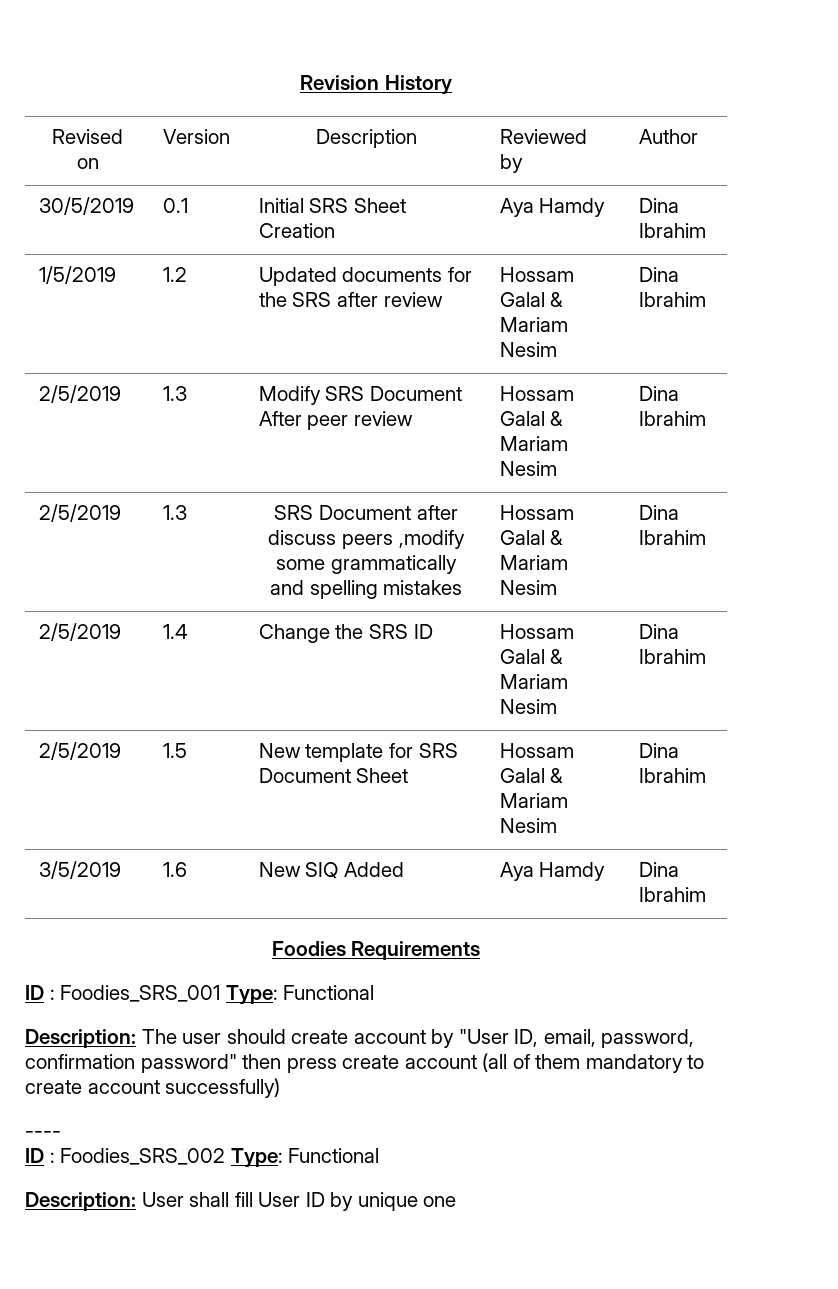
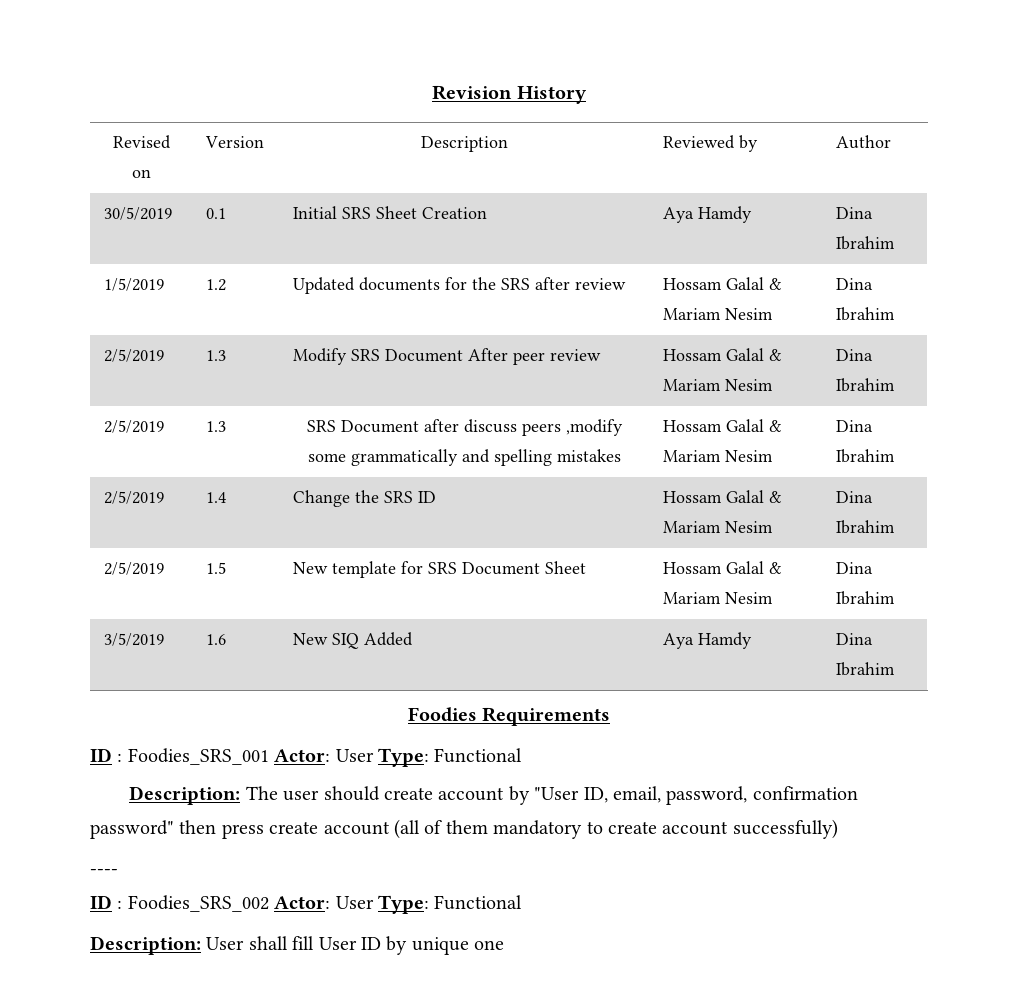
(221, 993) none -> [274,749,374,762] Actor: User
(226, 1156) none -> [274,896,374,909] Actor: User

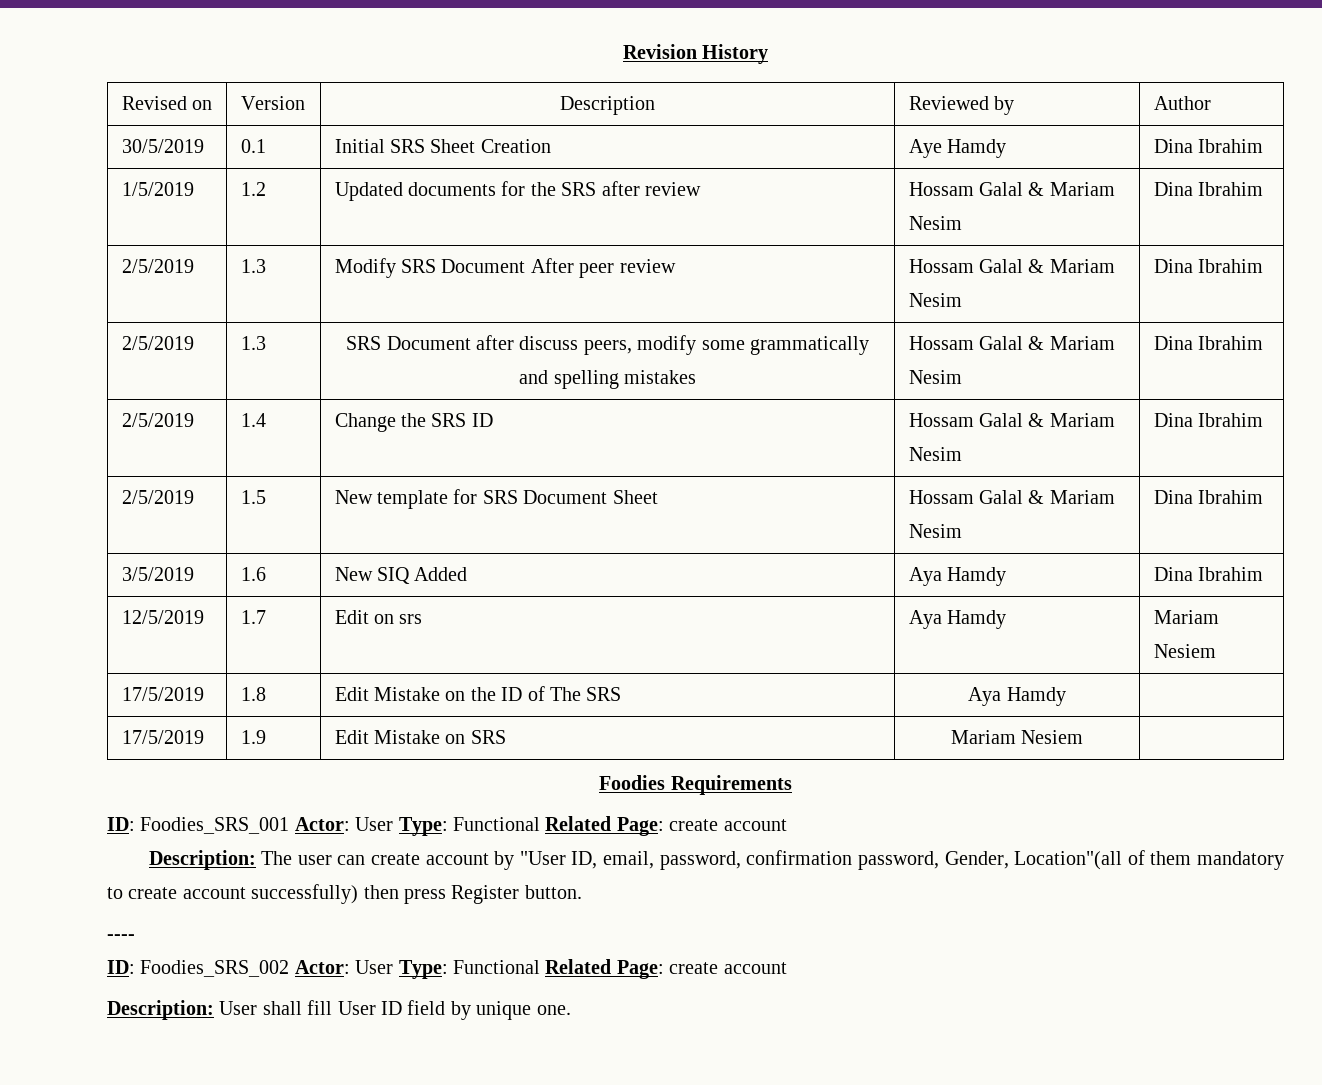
[662,207,694,223] Aya -> [908,139,942,158] Aye
[522,419,623,436] peers ,modify -> [583,335,697,355] peers, modify
(895, 669) none -> [121,610,204,624] [240,610,266,624] [334,610,423,624] [908,610,1007,629] [1153,610,1219,624] [1153,644,1216,658] [121,687,204,701] [240,687,266,701] [334,686,622,701] [968,687,1066,706] [121,730,204,744] [240,730,266,744] [334,730,506,744] [950,730,1084,744] // 12/5/2019 | 1.7 | Edit on srs | Aya Hamdy | Mariam Nesiem // 17/5/2019 | 1.8 | Edit Mistake on the ID of The SRS | Aya Hamdy | // 17/5/2019 | 1.9 | Edit Mistake on SRS | Mariam Nesiem |
[90,748,123,762] ID : -> [107,817,135,831] ID:
(523, 755) none -> [545,816,787,836] Related Page: create account
[323,786,380,801] should -> [337,855,366,865] can
[90,819,420,839] password" then press create account (all -> [857,851,1123,870] password, Gender, Location"(all
(838, 829) none -> [363,885,582,904] then press Register button.
[90,895,123,909] ID : -> [107,960,135,974] ID:
(523, 902) none -> [545,959,787,979] Related Page: create account
(381, 943) none -> [407,1000,446,1015] field
[474,940,505,950] one -> [536,1005,571,1015] one.

